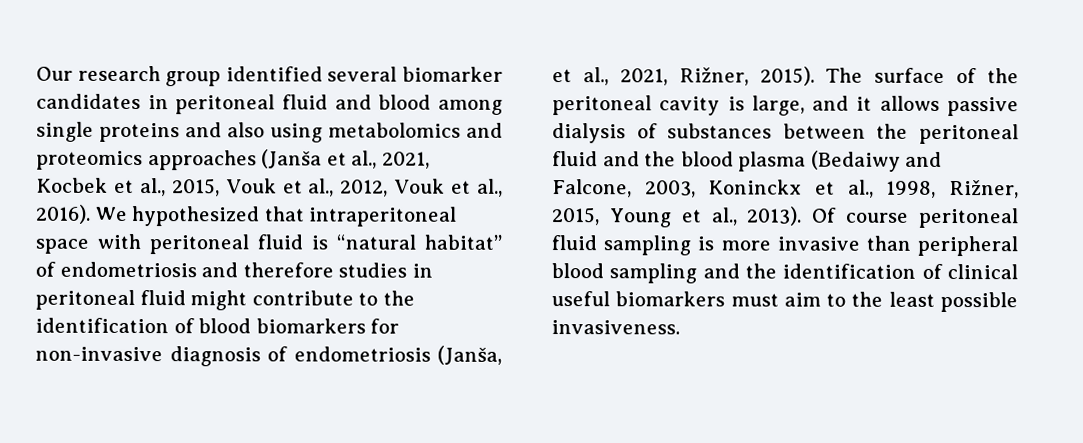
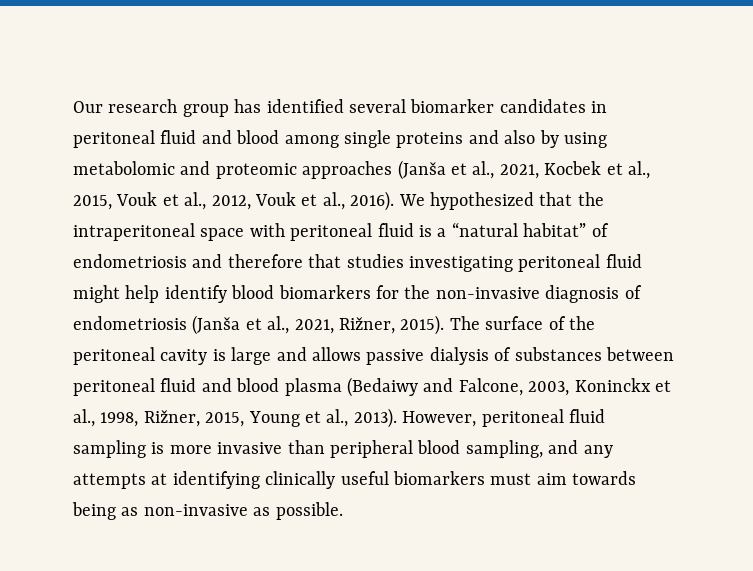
(222, 79) none -> [234,99,262,113] has
[270,122,503,143] [36,150,143,171] using metabolomics and proteomics -> [539,130,607,148] [73,161,297,179] by using metabolomic and proteomic
(305, 214) none -> [577,192,604,206] the
(328, 242) none -> [437,228,447,237] a
[338,262,433,278] [35,289,415,311] [35,317,195,334] studies in peritoneal fluid might contribute to the identification of -> [308,254,642,272] [73,285,227,303] that studies investigating peritoneal fluid might help identify
(400, 326) none -> [404,285,431,299] the
[437,345,502,365] (Janša, -> [192,315,241,335] (Janša
[751,95,873,116] large, and it -> [231,347,307,365] large and
[876,123,1019,145] [552,151,677,167] the peritoneal fluid and the -> [73,378,232,396] peritoneal fluid and
[811,207,910,223] Of course -> [402,411,477,427] However,
[609,263,1018,284] [551,291,1018,313] [551,320,680,335] sampling and the identification of clinical useful biomarkers must aim to the least possible invasiveness. -> [465,440,613,458] [73,471,637,489] [72,502,343,520] sampling, and any attempts at identifying clinically useful biomarkers must aim towards being as non-invasive as possible.

